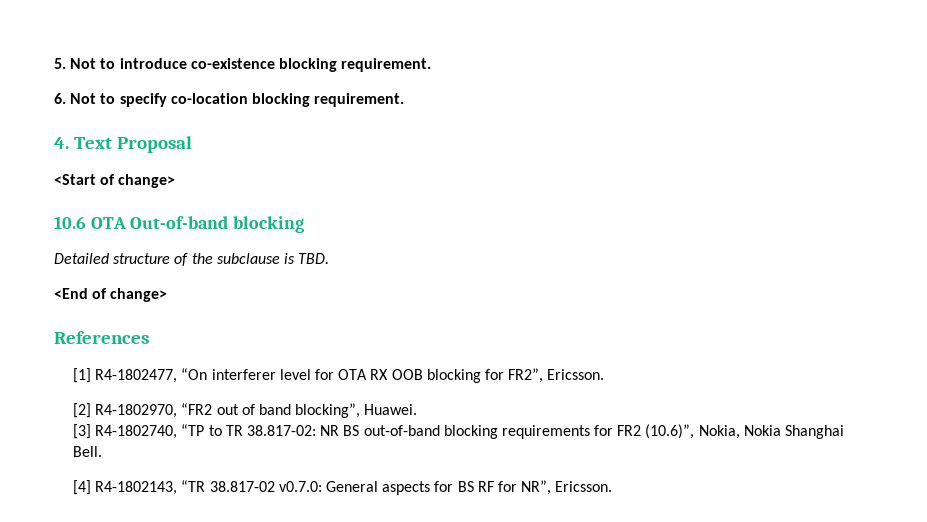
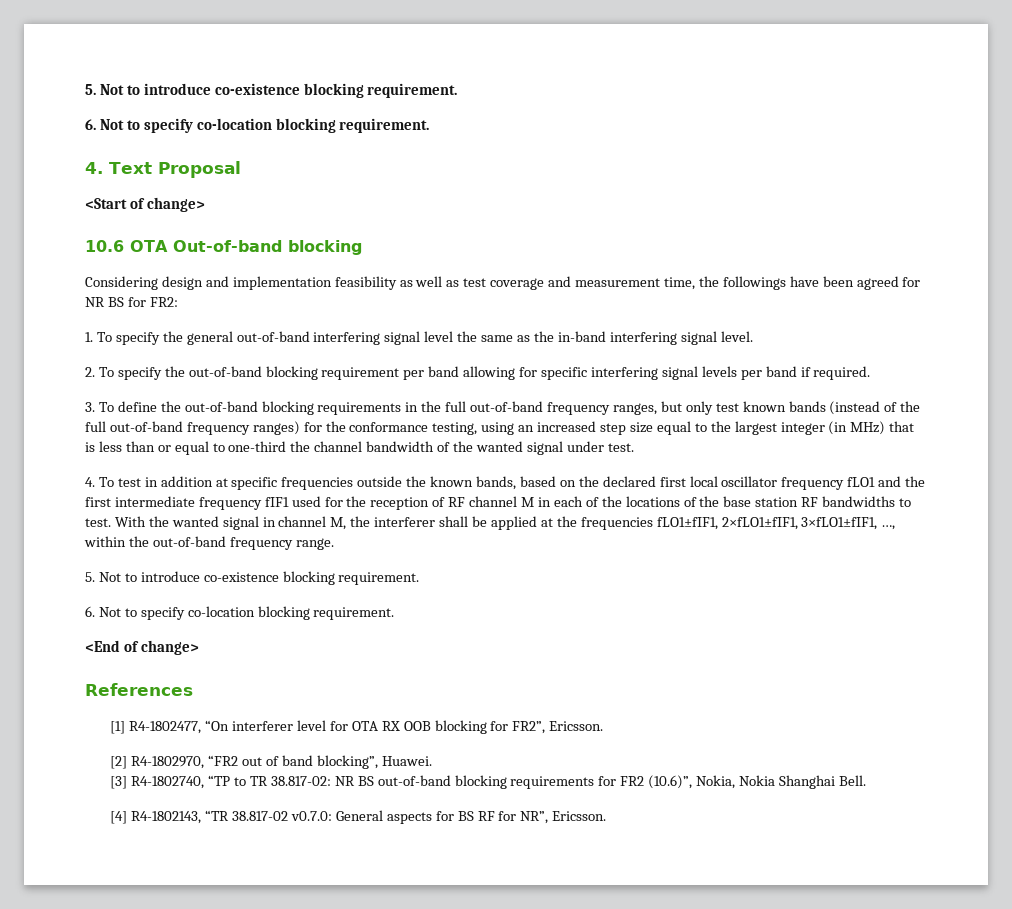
[54,253,330,266] Detailed structure of the subclause is TBD. -> [85,276,921,290] [85,297,178,307] [85,331,753,345] [85,366,871,380] [85,401,921,415] [85,421,915,435] [85,441,634,455] [85,476,926,490] [85,496,912,510] [85,516,896,530] [84,536,334,550] [85,571,420,585] [85,606,395,620] Considering design and implementation feasibility as well as test coverage and measurement time, the followings have been agreed for NR BS for FR2: // 1. To specify the general out-of-band interfering signal level the same as the in-band interfering signal level. // 2. To specify the out-of-band blocking requirement per band allowing for specific interfering signal levels per band if required. // 3. To define the out-of-band blocking requirements in the full out-of-band frequency ranges, but only test known bands (instead of the full out-of-band frequency ranges) for the conformance testing, using an increased step size equal to the largest integer (in MHz) that is less than or equal to one-third the channel bandwidth of the wanted signal under test. // 4. To test in addition at specific frequencies outside the known bands, based on the declared first local oscillator frequency fLO1 and the first intermediate frequency fIF1 used for the reception of RF channel M in each of the locations of the base station RF bandwidths to test. With the wanted signal in channel M, the interferer shall be applied at the frequencies fLO1±fIF1, 2×fLO1±fIF1, 3×fLO1±fIF1, …, within the out-of-band frequency range. // 5. Not to introduce co-existence blocking requirement. // 6. Not to specify co-location blocking requirement.

